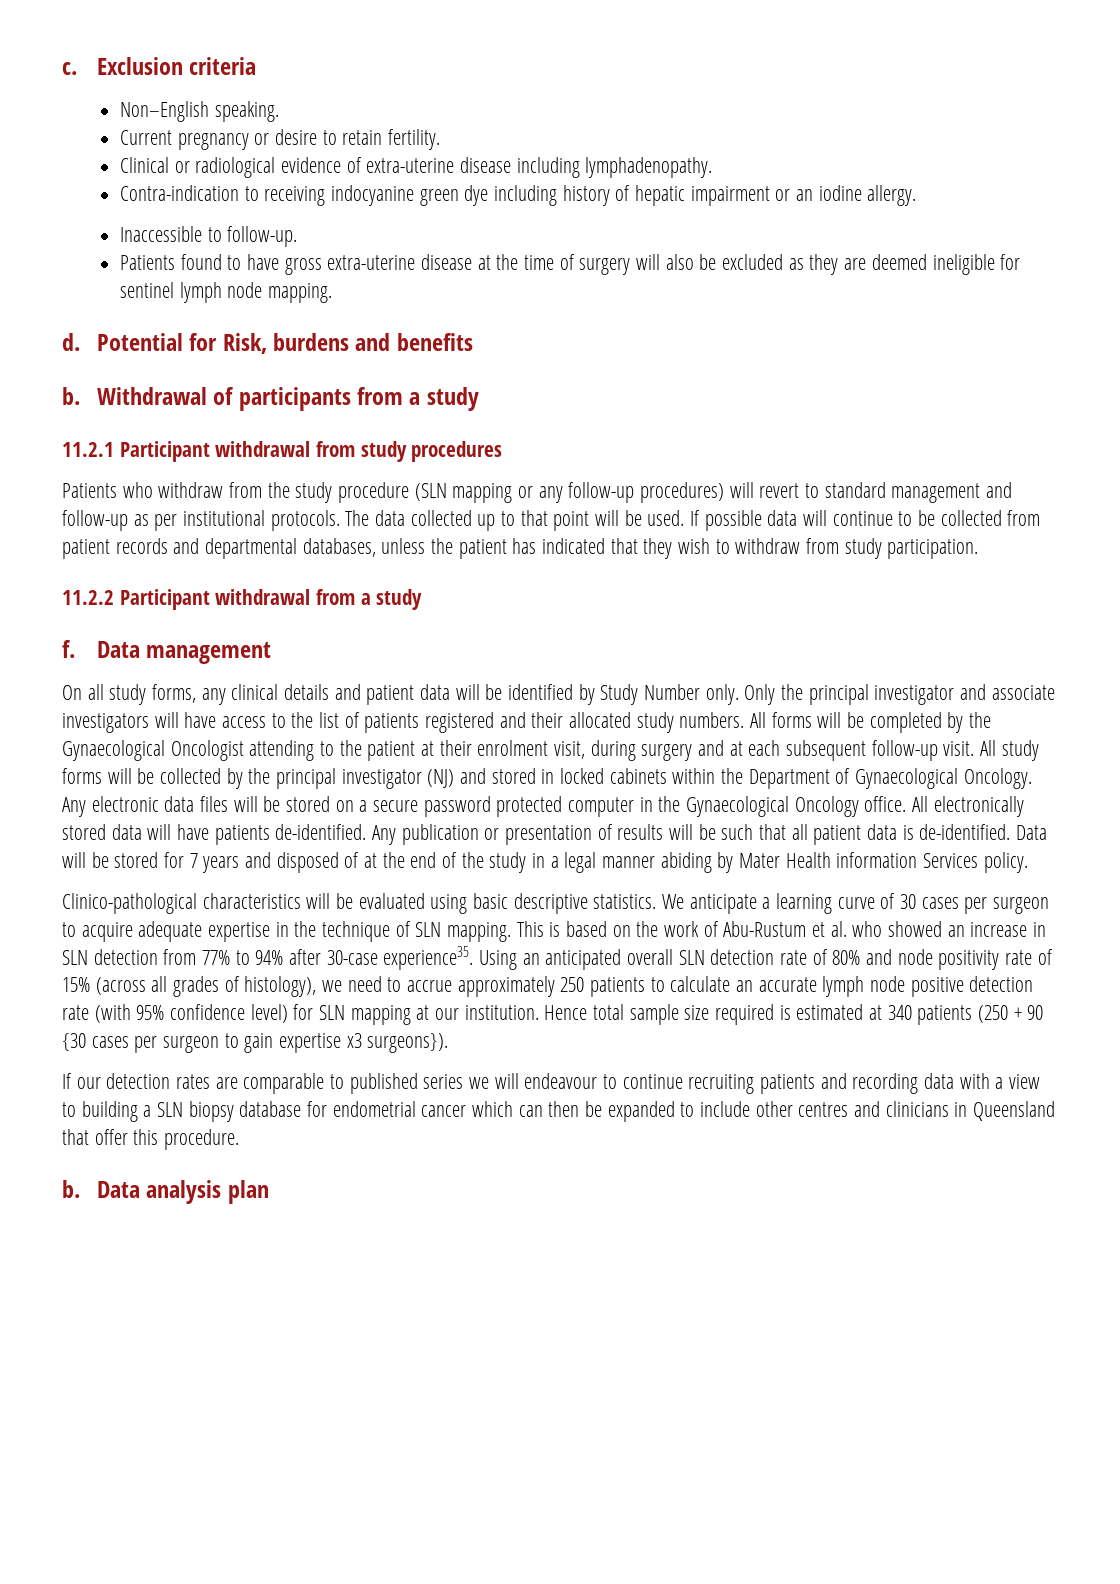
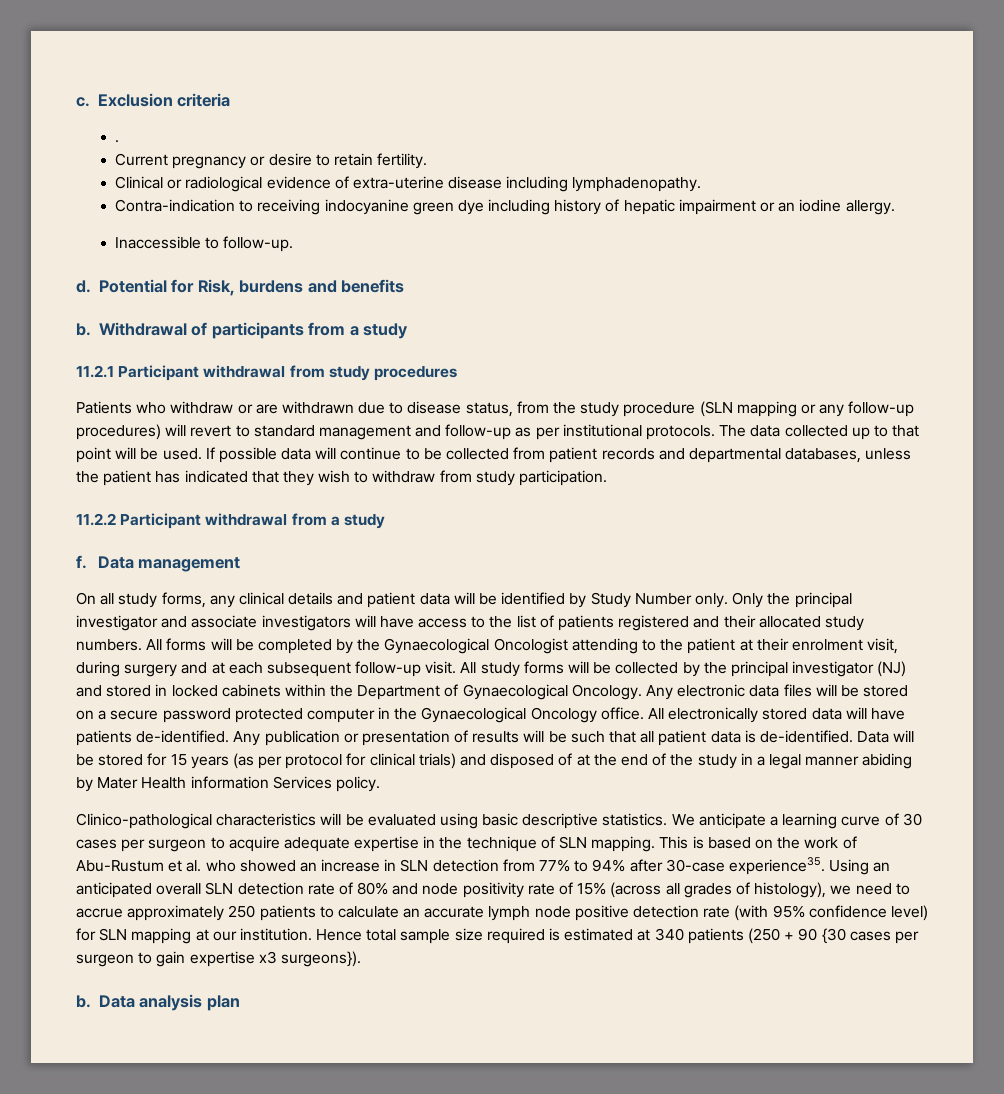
[120,101,279,122] Non–English speaking. -> [115,140,120,143] .
[120,254,1021,275] [120,282,333,303] // Patients found to have gross extra-uterine disease at the time of surgery will also be excluded as they are deemed ineligible for sentinel lymph node mapping. -> (294, 244) none
(224, 490) none -> [237,401,513,417] or are withdrawn due to disease status,
[189,853,240,873] 7 years -> [170,753,456,769] 15 years (as per protocol for clinical trials)
[62,1073,1041,1094] [62,1101,1056,1122] [62,1129,240,1150] // If our detection rates are comparable to published series we will endeavour to continue recruiting patients and recording data with a view to building a SLN biopsy database for endometrial cancer which can then be expanded to include other centres and clinicians in Queensland that offer this procedure. -> (361, 959) none

